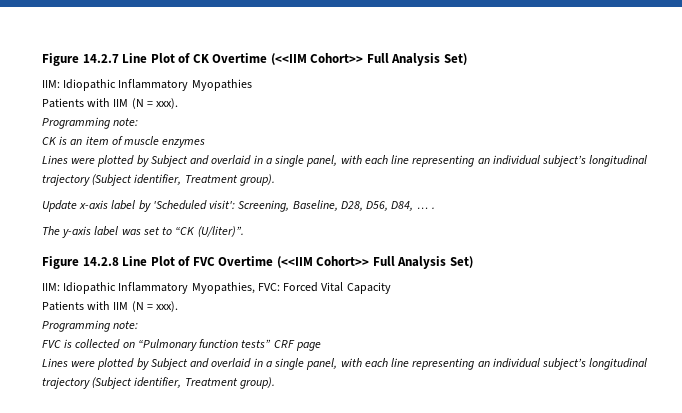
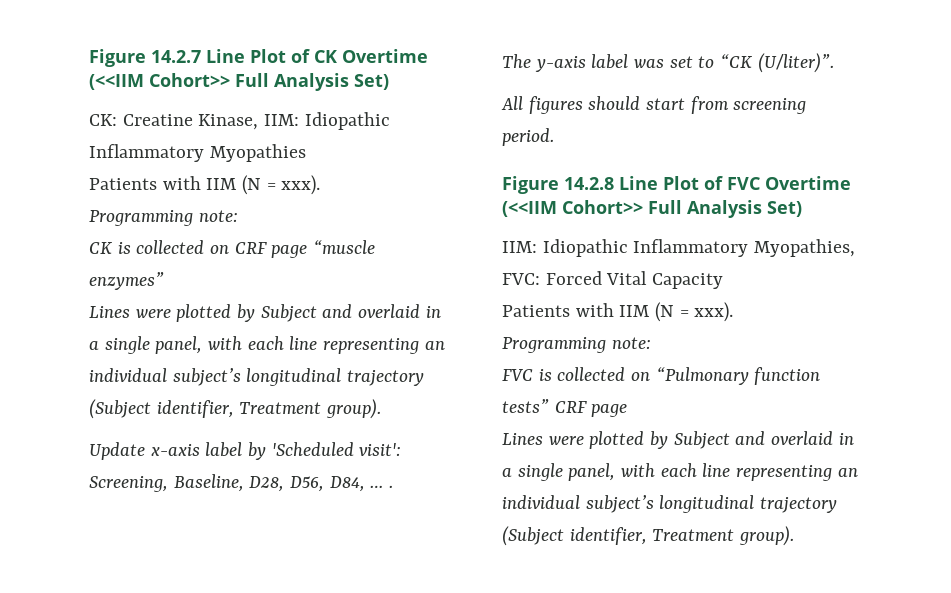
(467, 59) none -> [89,114,259,130] CK: Creatine Kinase,
[70,136,206,148] an item of muscle enzymes -> [136,240,376,258] [89,272,164,290] collected on CRF page “muscle enzymes”
(244, 231) none -> [501,96,807,114] [502,128,554,146] // All figures should start from screening period.

